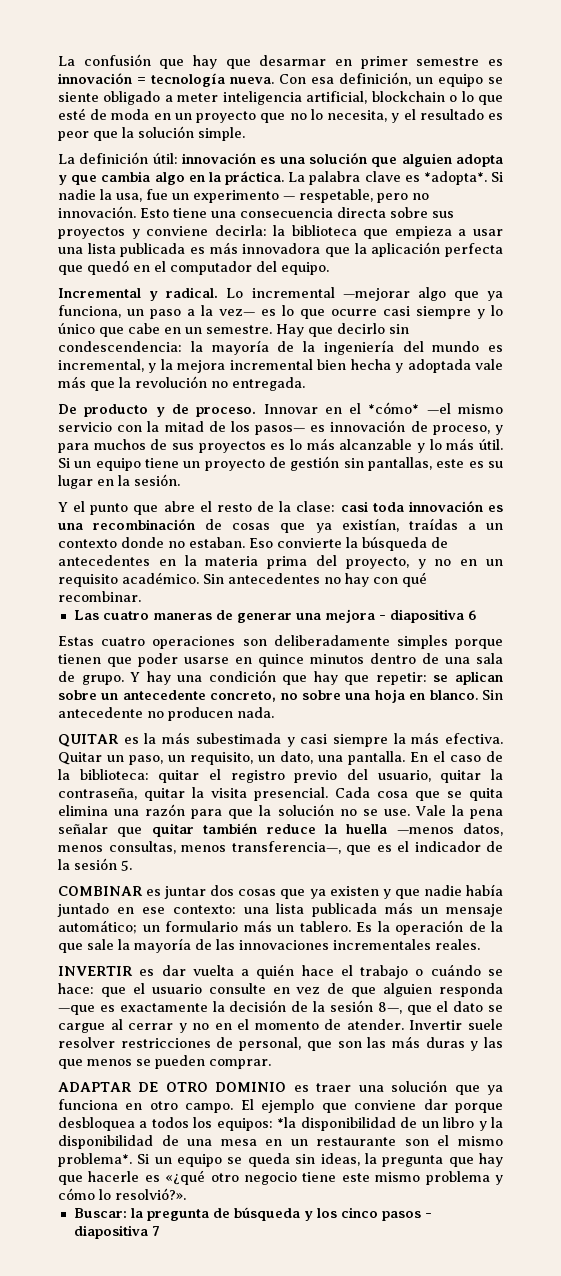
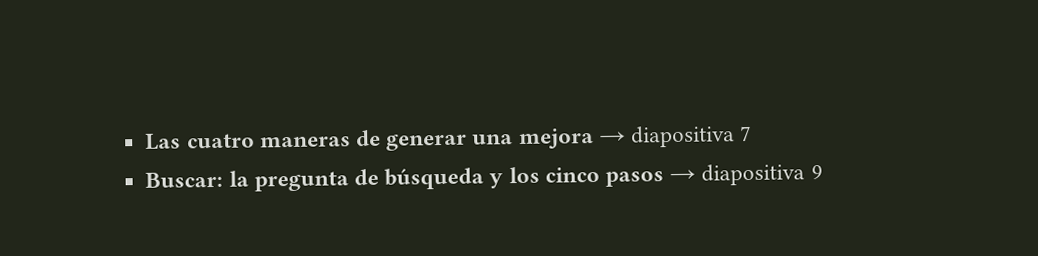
[58,54,504,69] [58,72,503,87] [58,91,504,105] [58,108,503,123] [58,126,245,141] [58,152,503,167] [58,171,504,185] [58,189,429,203] [58,206,454,218] [58,225,503,239] [58,242,504,257] [58,260,329,275] [58,287,503,301] [58,305,503,319] [58,323,409,337] [58,340,503,355] [58,359,504,373] [58,376,305,391] [58,402,504,417] [58,420,504,435] [58,438,504,453] [58,456,503,471] [58,474,180,489] [58,501,503,515] [58,518,503,533] [58,537,448,551] [58,555,504,569] [58,572,427,587] [58,591,141,602] La confusión que hay que desarmar en primer semestre es innovación = tecnología nueva. Con esa definición, un equipo se siente obligado a meter inteligencia artificial, blockchain o lo que esté de moda en un proyecto que no lo necesita, y el resultado es peor que la solución simple. // La definición útil: innovación es una solución que alguien adopta y que cambia algo en la práctica. La palabra clave es *adopta*. Si nadie la usa, fue un experimento — respetable, pero no innovación. Esto tiene una consecuencia directa sobre sus proyectos y conviene decirla: la biblioteca que empieza a usar una lista publicada es más innovadora que la aplicación perfecta que quedó en el computador del equipo. // Incremental y radical. Lo incremental —mejorar algo que ya funciona, un paso a la vez— es lo que ocurre casi siempre y lo único que cabe en un semestre. Hay que decirlo sin condescendencia: la mayoría de la ingeniería del mundo es incremental, y la mejora incremental bien hecha y adoptada vale más que la revolución no entregada. // De producto y de proceso. Innovar en el *cómo* —el mismo servicio con la mitad de los pasos— es innovación de proceso, y para muchos de sus proyectos es lo más alcanzable y lo más útil. Si un equipo tiene un proyecto de gestión sin pantallas, este es su lugar en la sesión. // Y el punto que abre el resto de la clase: casi toda innovación es una recombinación de cosas que ya existían, traídas a un contexto donde no estaban. Eso convierte la búsqueda de antecedentes en la materia prima del proyecto, y no en un requisito académico. Sin antecedentes no hay con qué recombinar. // -> (145, 141) none
[378,609,477,623] [58,635,503,649] [58,653,503,667] [58,670,503,685] [58,689,503,703] [58,707,274,721] [58,732,503,747] [58,751,503,765] [58,769,504,783] [58,787,503,801] [58,804,503,819] [58,823,503,837] [58,841,503,855] [58,858,132,871] [58,884,503,899] [57,902,504,917] [58,920,503,935] [58,938,480,953] [58,964,503,979] [58,983,503,997] [58,1000,503,1015] [58,1019,503,1033] [58,1036,503,1051] [58,1055,271,1069] [58,1080,504,1095] [58,1099,504,1113] [58,1117,503,1131] [58,1135,503,1149] [58,1153,504,1167] [58,1170,503,1185] [58,1188,186,1200] - diapositiva 6 // Estas cuatro operaciones son deliberadamente simples porque tienen que poder usarse en quince minutos dentro de una sala de grupo. Y hay una condición que hay que repetir: se aplican sobre un antecedente concreto, no sobre una hoja en blanco. Sin antecedente no producen nada. // QUITAR es la más subestimada y casi siempre la más efectiva. Quitar un paso, un requisito, un dato, una pantalla. En el caso de la biblioteca: quitar el registro previo del usuario, quitar la contraseña, quitar la visita presencial. Cada cosa que se quita elimina una razón para que la solución no se use. Vale la pena señalar que quitar también reduce la huella —menos datos, menos consultas, menos transferencia—, que es el indicador de la sesión 5. // COMBINAR es juntar dos cosas que ya existen y que nadie había juntado en ese contexto: una lista publicada más un mensaje automático; un formulario más un tablero. Es la operación de la que sale la mayoría de las innovaciones incrementales reales. // INVERTIR es dar vuelta a quién hace el trabajo o cuándo se hace: que el usuario consulte en vez de que alguien responda —que es exactamente la decisión de la sesión 8—, que el dato se cargue al cerrar y no en el momento de atender. Invertir suele resolver restricciones de personal, que son las más duras y las que menos se pueden comprar. // ADAPTAR DE OTRO DOMINIO es traer una solución que ya funciona en otro campo. El ejemplo que conviene dar porque desbloquea a todos los equipos: *la disponibilidad de un libro y la disponibilidad de una mesa en un restaurante son el mismo problema*. Si un equipo se queda sin ideas, la pregunta que hay que hacerle es «¿qué otro negocio tiene este mismo problema y cómo lo resolvió?». -> [598,125,753,148] → diapositiva 7
[424,1213,432,1218] [73,1225,160,1239] - diapositiva 7 -> [669,163,823,186] → diapositiva 9

